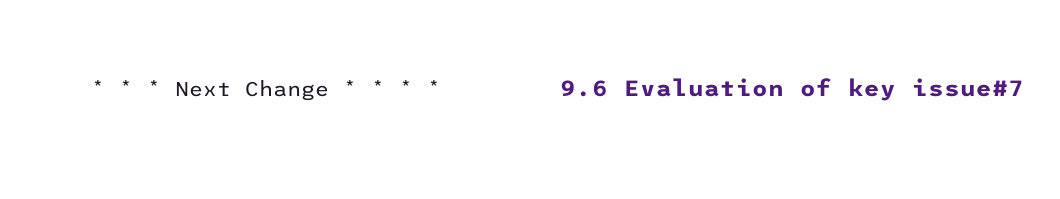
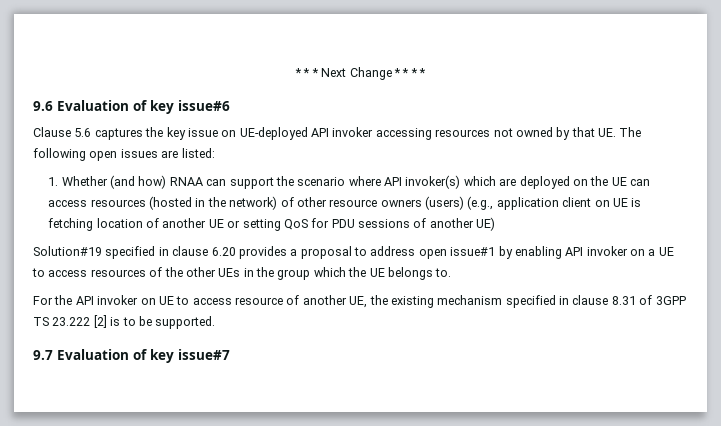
(896, 89) none -> [178,100,230,111] [33,127,642,140] [33,148,215,161] [48,175,651,189] [48,196,642,210] [48,217,496,231] [33,246,674,259] [32,267,452,280] [33,295,686,308] [33,315,216,329] [33,349,174,363] issue#6 // Clause 5.6 captures the key issue on UE-deployed API invoker accessing resources not owned by that UE. The following open issues are listed: // 1. Whether (and how) RNAA can support the scenario where API invoker(s) which are deployed on the UE can access resources (hosted in the network) of other resource owners (users) (e.g., application client on UE is fetching location of another UE or setting QoS for PDU sessions of another UE) // Solution#19 specified in clause 6.20 provides a proposal to address open issue#1 by enabling API invoker on a UE to access resources of the other UEs in the group which the UE belongs to. // For the API invoker on UE to access resource of another UE, the existing mechanism specified in clause 8.31 of 3GPP TS 23.222 [2] is to be supported. // 9.7 Evaluation of key

